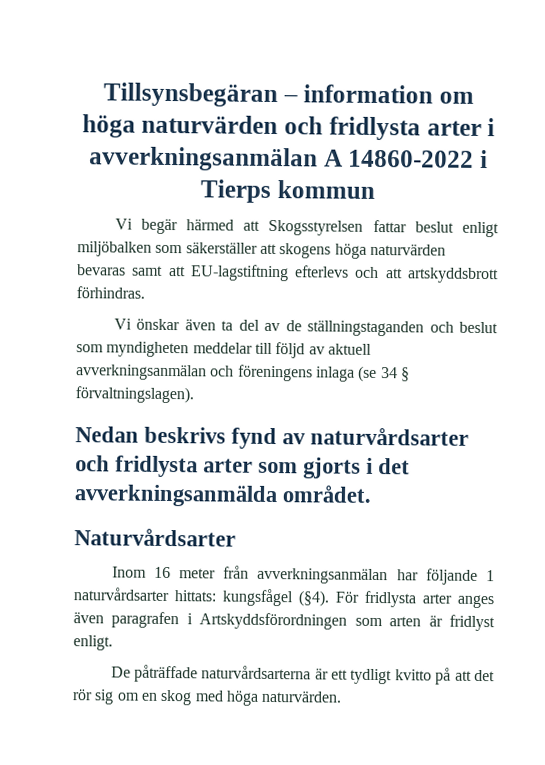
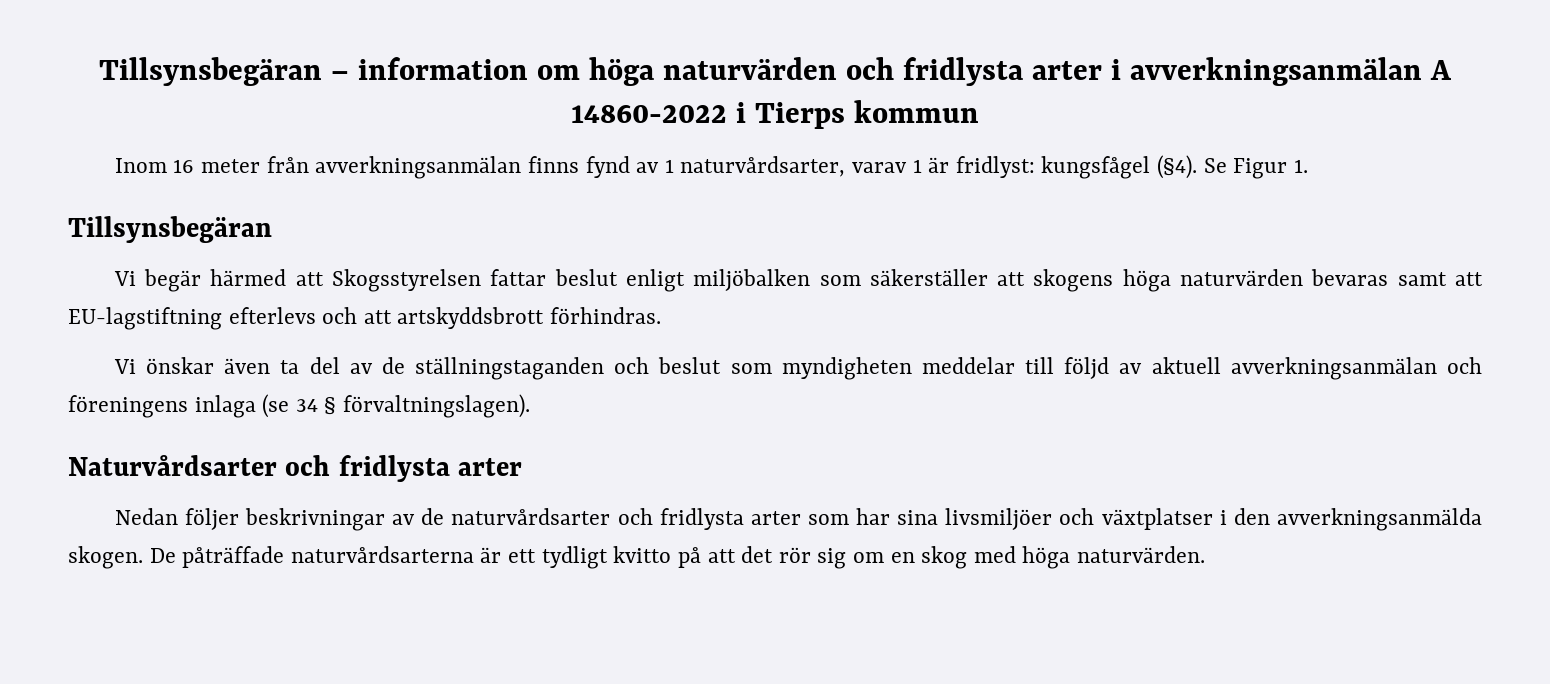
(375, 189) none -> [114,155,1308,179] [68,216,272,243] // Inom 16 meter från avverkningsanmälan finns fynd av 1 naturvårdsarter, varav 1 är fridlyst: kungsfågel (§4). Se Figur 1. // Tillsynsbegäran
[75,426,307,450] Nedan beskrivs fynd av -> [68,455,523,482] [114,508,445,531] Naturvårdsarter och fridlysta arter // Nedan följer beskrivningar av de
[303,457,411,479] [74,484,373,508] [74,528,236,547] [111,565,496,585] [73,587,494,609] [73,611,496,632] [73,635,113,651] gjorts i det avverkningsanmälda området. // Naturvårdsarter // Inom 16 meter från avverkningsanmälan har följande 1 naturvårdsarter hittats: kungsfågel (§4). För fridlysta arter anges även paragrafen i Artskyddsförordningen som arten är fridlyst enligt. // -> [856,508,1483,531] [68,546,143,569] har sina livsmiljöer och växtplatser i den avverkningsanmälda skogen.

